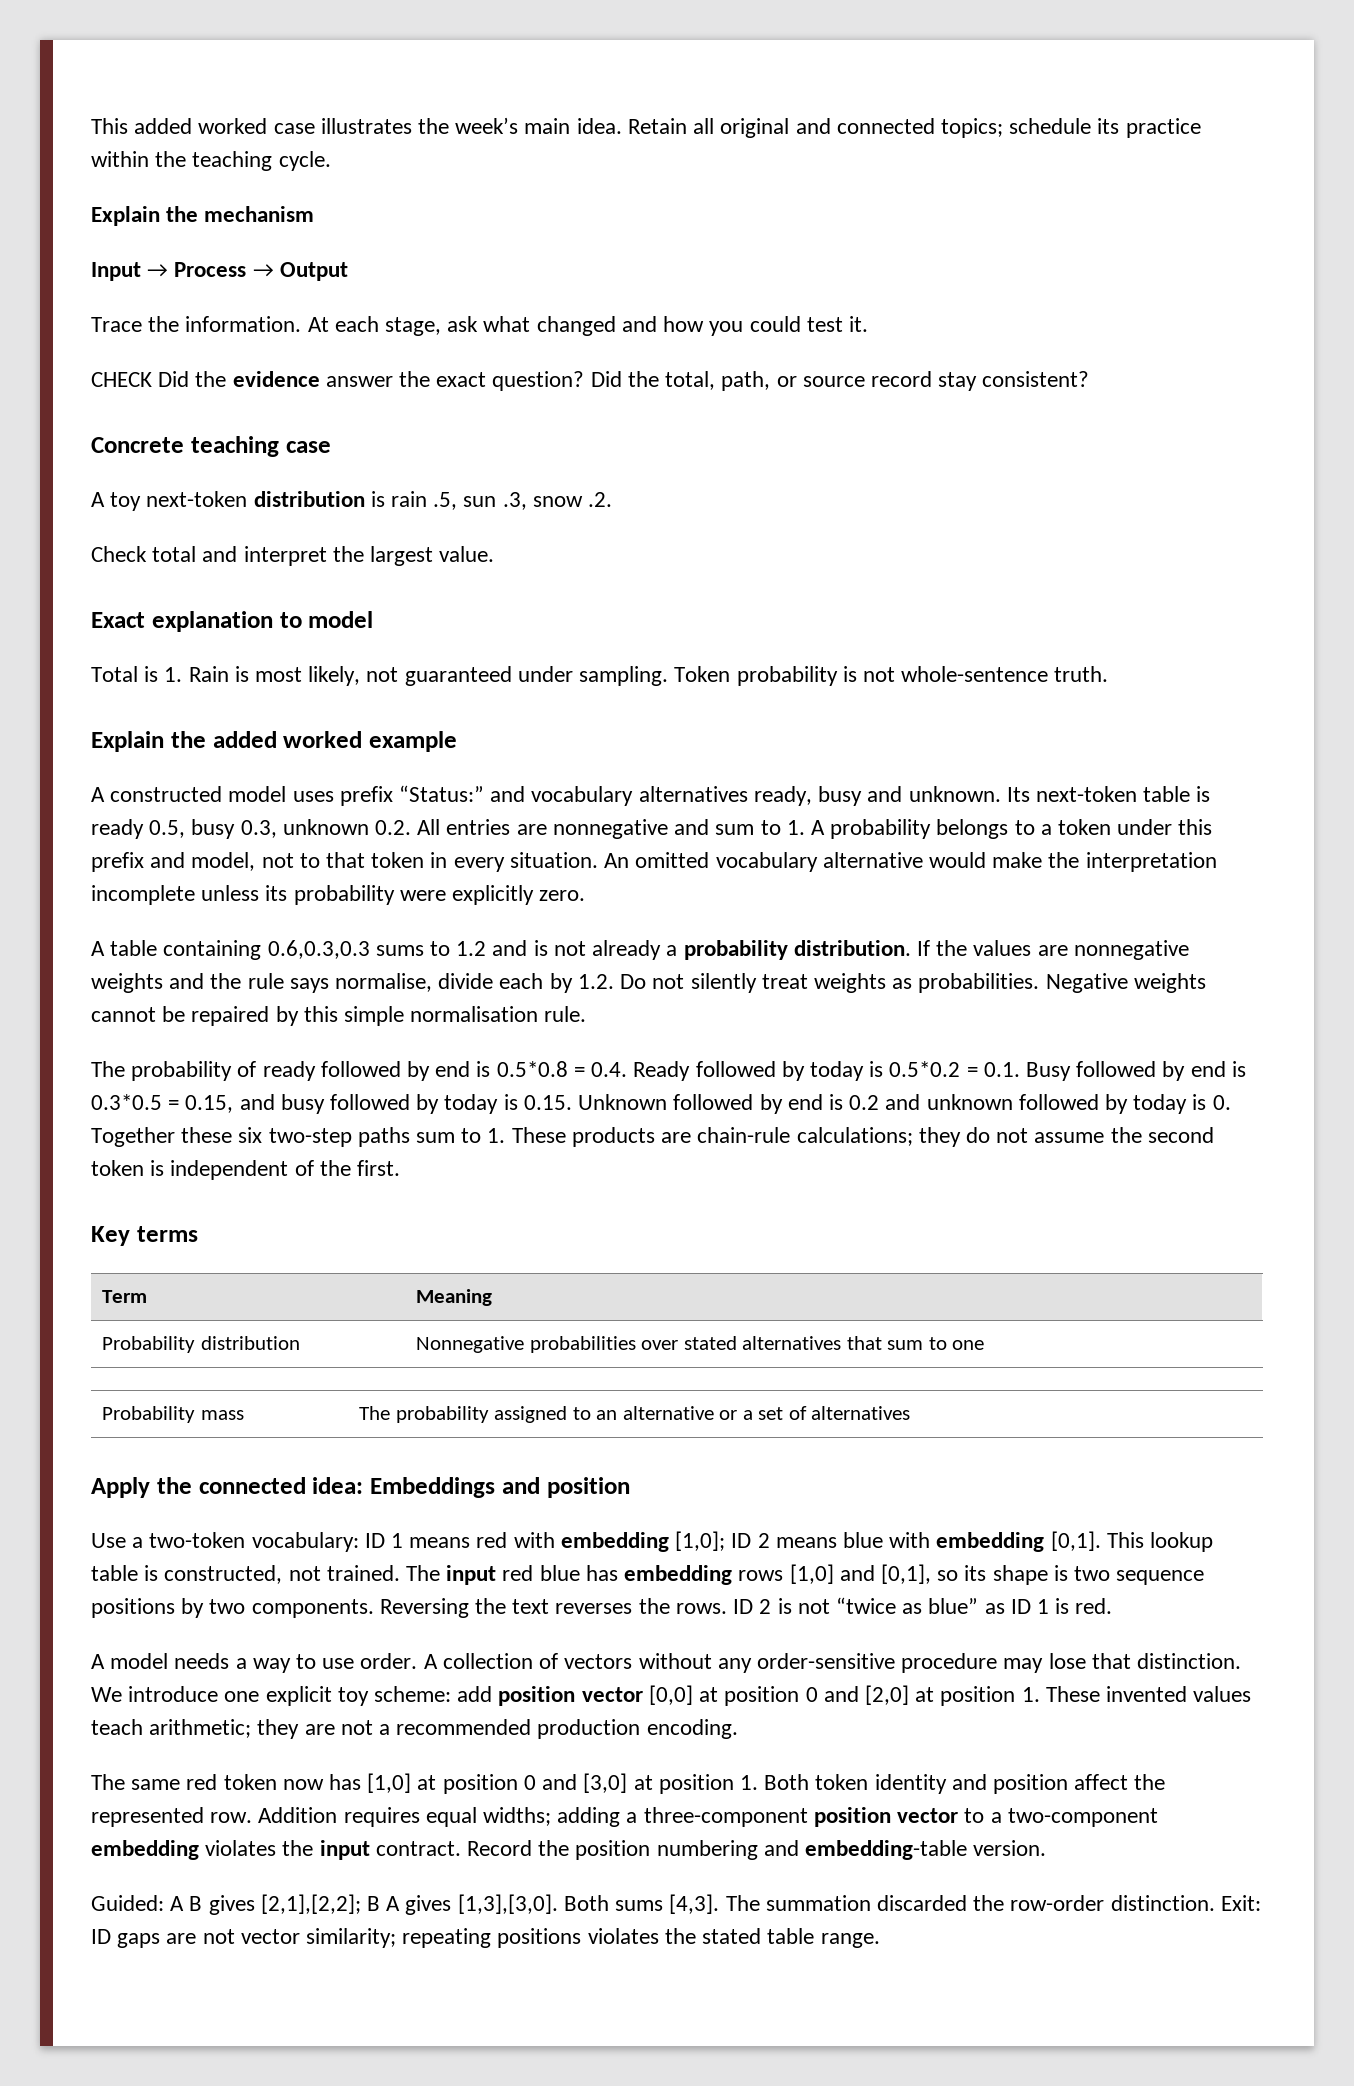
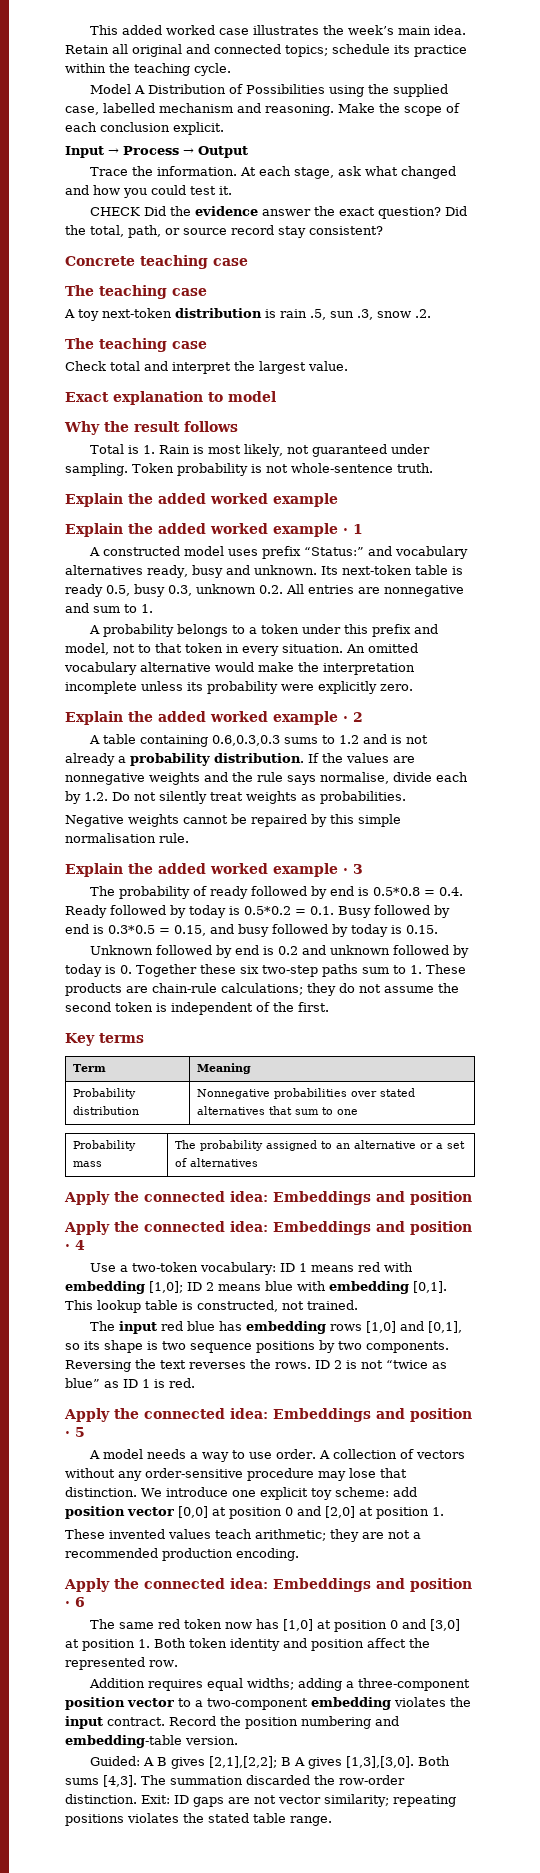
[91,206,315,226] Explain the mechanism -> [90,84,449,97] [65,103,460,116] [65,122,224,135] Model A Distribution of Possibilities using the supplied case, labelled mechanism and reasoning. Make the scope of each conclusion explicit.
(331, 447) none -> [65,285,207,299] // The teaching case
(613, 499) none -> [65,338,207,352] // The teaching case
(374, 619) none -> [64,421,238,435] // Why the result follows
(457, 741) none -> [65,523,363,537] // Explain the added worked example · 1
(805, 827) none -> (153, 608) //
(586, 895) none -> [65,711,363,725] // Explain the added worked example · 2
(1040, 983) none -> (406, 797) //
(587, 1014) none -> [65,863,363,877] // Explain the added worked example · 3
(572, 1102) none -> (438, 929) //
(630, 1487) none -> [64,1221,472,1235] [65,1240,85,1250] // Apply the connected idea: Embeddings and position · 4
(400, 1573) none -> (358, 1305) //
(1113, 1606) none -> [64,1408,472,1422] [65,1427,85,1437] // Apply the connected idea: Embeddings and position · 5
(1040, 1694) none -> (444, 1511) //
(738, 1729) none -> [64,1578,472,1592] [65,1597,85,1607] // Apply the connected idea: Embeddings and position · 6
(253, 1817) none -> (178, 1663) //

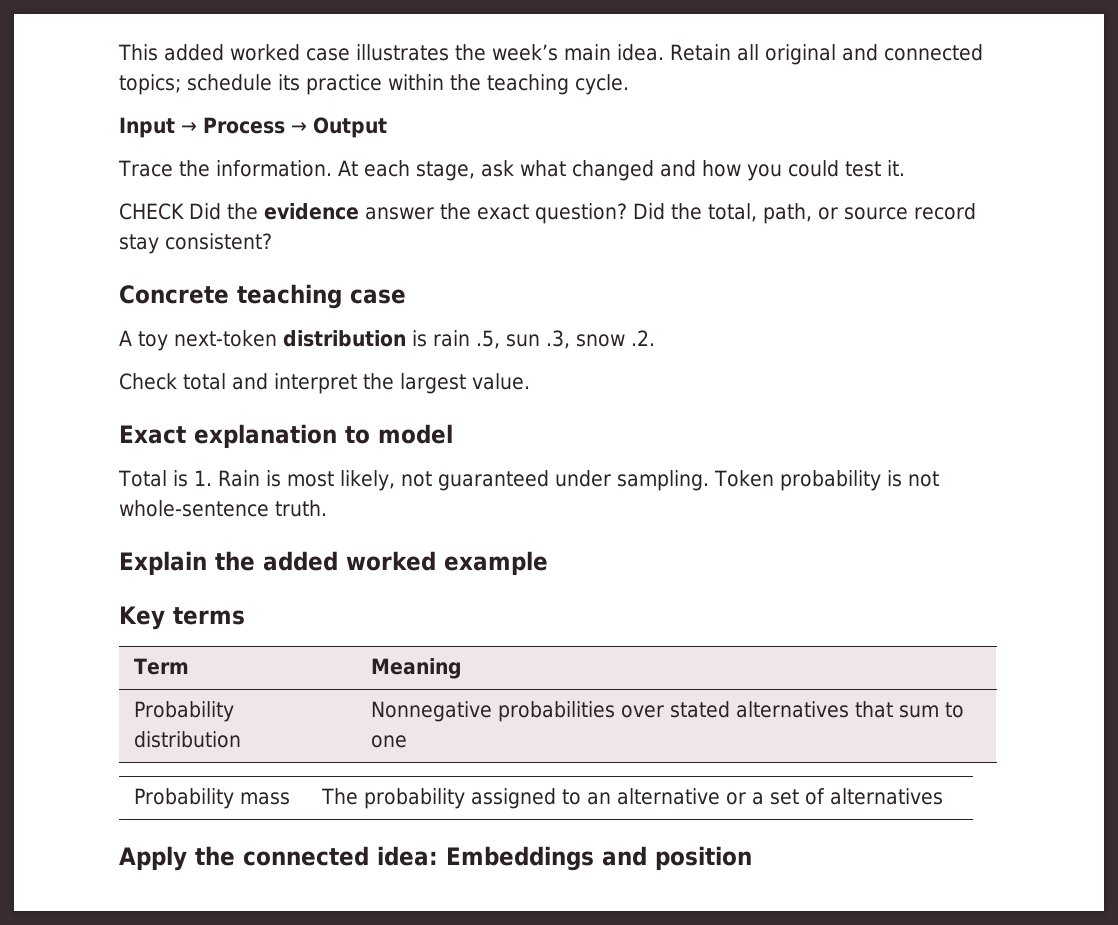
[90,84,449,97] [65,103,460,116] [65,122,224,135] // Model A Distribution of Possibilities using the supplied case, labelled mechanism and reasoning. Make the scope of each conclusion explicit. -> (629, 84) none
[65,285,207,299] // The teaching case -> (406, 296) none
[65,338,207,352] // The teaching case -> (655, 338) none
[64,421,238,435] // Why the result follows -> (453, 434) none
[65,523,363,537] [89,546,469,559] [65,565,463,578] [65,584,464,597] [65,603,153,613] [89,624,439,637] [65,643,418,656] [64,662,415,675] [65,681,413,694] [65,711,363,725] [89,734,429,747] [65,753,415,766] [65,772,468,785] [65,791,406,804] [65,814,401,827] [65,833,189,843] [65,863,363,877] [90,886,464,899] [65,905,450,918] [65,924,438,937] [90,945,470,958] [65,964,466,977] [65,983,459,996] [65,1002,329,1015] // Explain the added worked example · 1 // A constructed model uses prefix “Status:” and vocabulary alternatives ready, busy and unknown. Its next-token table is ready 0.5, busy 0.3, unknown 0.2. All entries are nonnegative and sum to 1. // A probability belongs to a token under this prefix and model, not to that token in every situation. An omitted vocabulary alternative would make the interpretation incomplete unless its probability were explicitly zero. // Explain the added worked example · 2 // A table containing 0.6,0.3,0.3 sums to 1.2 and is not already a probability distribution. If the values are nonnegative weights and the rule says normalise, divide each by 1.2. Do not silently treat weights as probabilities. // Negative weights cannot be repaired by this simple normalisation rule. // Explain the added worked example · 3 // The probability of ready followed by end is 0.5*0.8 = 0.4. Ready followed by today is 0.5*0.2 = 0.1. Busy followed by end is 0.3*0.5 = 0.15, and busy followed by today is 0.15. // Unknown followed by end is 0.2 and unknown followed by today is 0. Together these six two-step paths sum to 1. These products are chain-rule calculations; they do not assume the second token is independent of the first. -> (548, 563) none
[64,1221,472,1235] [65,1240,85,1250] [90,1262,414,1275] [65,1281,447,1294] [65,1300,358,1313] [90,1321,463,1334] [65,1340,449,1353] [65,1359,447,1372] [65,1378,195,1388] [64,1408,472,1422] [65,1427,85,1437] [89,1449,466,1462] [65,1468,407,1481] [65,1487,417,1500] [65,1506,444,1519] [65,1529,421,1542] [65,1548,299,1561] [64,1578,472,1592] [65,1597,85,1607] [90,1619,461,1632] [65,1638,430,1651] [65,1657,178,1670] [89,1678,471,1691] [65,1697,471,1710] [65,1716,399,1729] [65,1735,238,1748] [90,1756,451,1769] [65,1775,405,1787] [65,1794,456,1807] [65,1813,332,1826] // Apply the connected idea: Embeddings and position · 4 // Use a two-token vocabulary: ID 1 means red with embedding [1,0]; ID 2 means blue with embedding [0,1]. This lookup table is constructed, not trained. // The input red blue has embedding rows [1,0] and [0,1], so its shape is two sequence positions by two components. Reversing the text reverses the rows. ID 2 is not “twice as blue” as ID 1 is red. // Apply the connected idea: Embeddings and position · 5 // A model needs a way to use order. A collection of vectors without any order-sensitive procedure may lose that distinction. We introduce one explicit toy scheme: add position vector [0,0] at position 0 and [2,0] at position 1. // These invented values teach arithmetic; they are not a recommended production encoding. // Apply the connected idea: Embeddings and position · 6 // The same red token now has [1,0] at position 0 and [3,0] at position 1. Both token identity and position affect the represented row. // Addition requires equal widths; adding a three-component position vector to a two-component embedding violates the input contract. Record the position numbering and embedding-table version. // Guided: A B gives [2,1],[2,2]; B A gives [1,3],[3,0]. Both sums [4,3]. The summation discarded the row-order distinction. Exit: ID gaps are not vector similarity; repeating positions violates the stated table range. -> (752, 858) none

